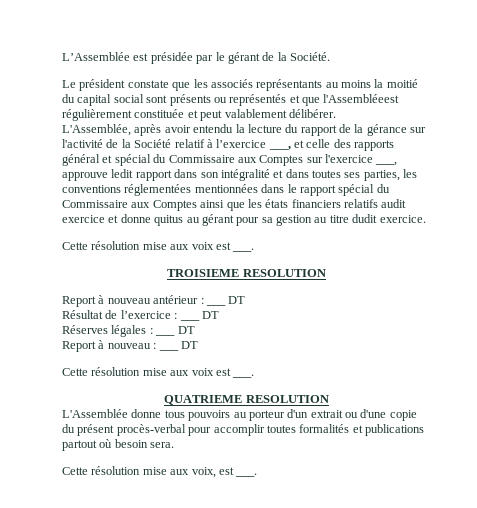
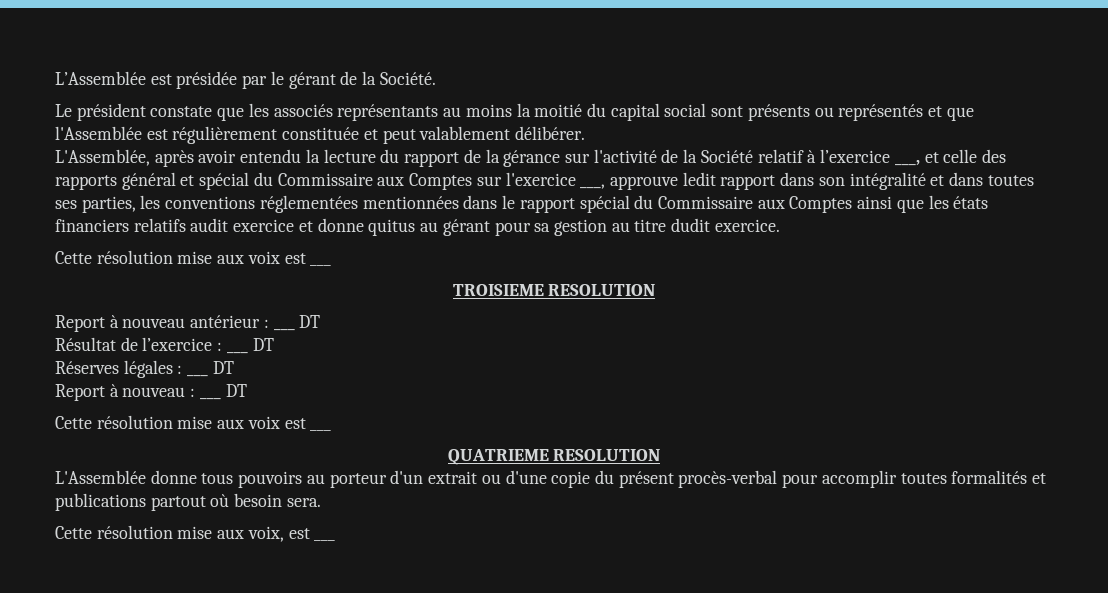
[323,94,400,103] l'Assembléeest -> [55,126,168,140] l'Assemblée est
[232,248,255,252] ___. -> [310,264,332,266] ___
[232,374,255,378] ___. -> [310,429,332,431] ___
[235,473,258,477] ___. -> [314,539,336,541] ___

